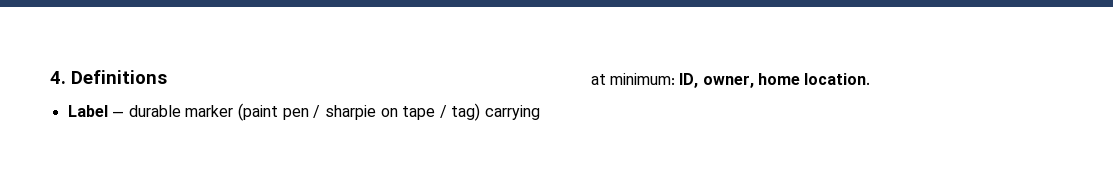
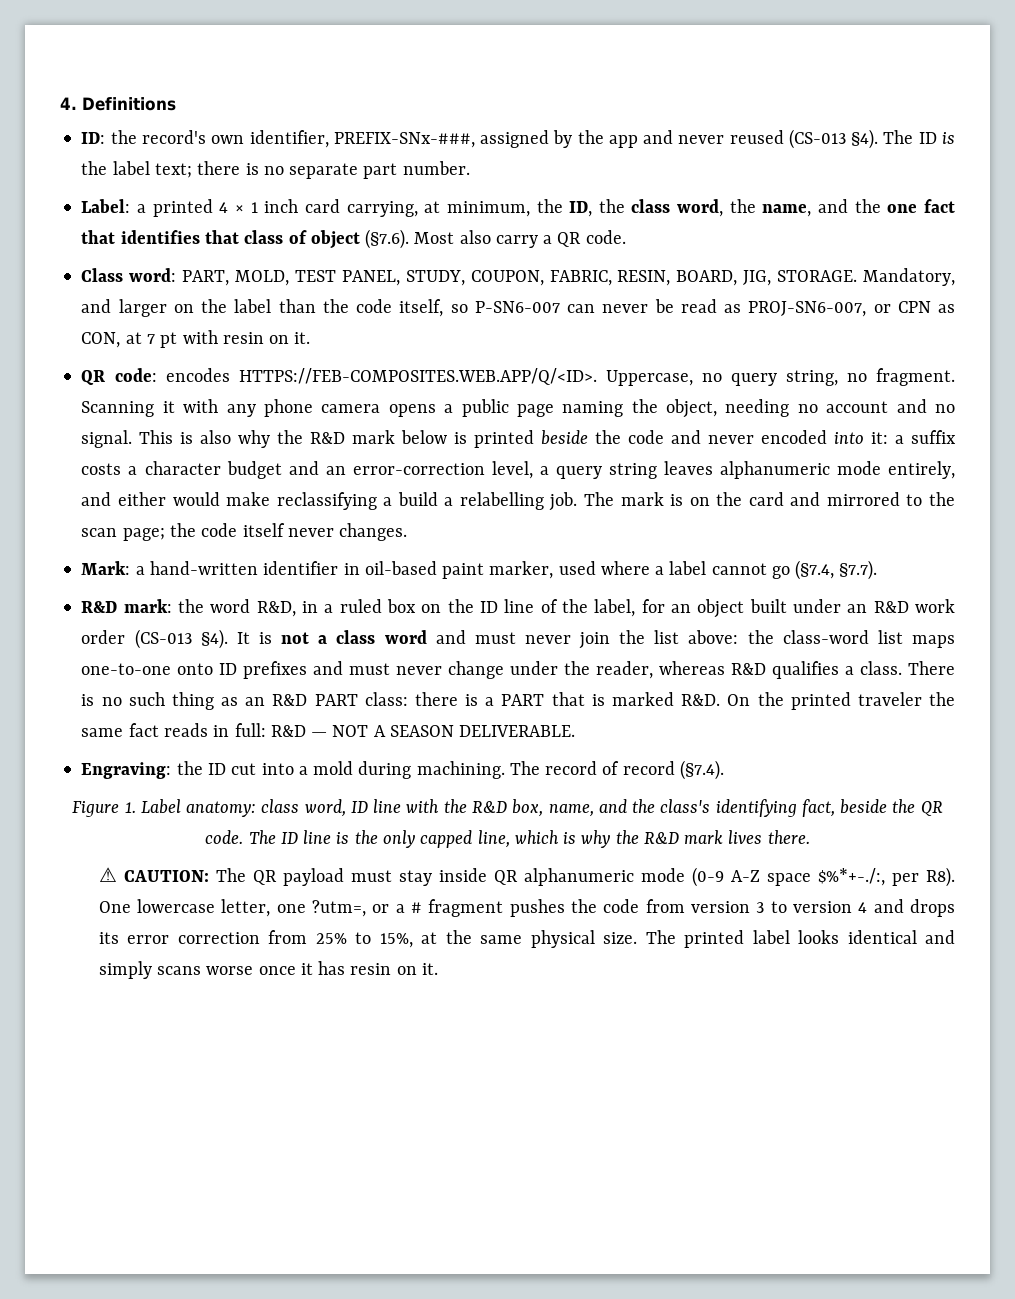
[67,103,540,121] [590,73,871,88] Label — durable marker (paint pen / sharpie on tape / tag) carrying at minimum: ID, owner, home location. -> [81,129,955,149] [81,161,470,179] [81,199,956,217] [81,229,626,249] [81,268,955,286] [81,299,956,317] [81,330,311,348] [81,368,956,386] [81,399,955,418] [81,430,956,448] [81,461,955,479] [81,492,955,511] [81,523,408,541] [81,560,878,580] [81,599,956,618] [81,629,955,649] [81,661,955,679] [81,692,956,710] [81,723,576,737] [81,760,724,780] [72,799,943,817] [205,830,810,848] [98,867,955,887] [98,899,955,917] [98,930,956,948] [98,961,438,979] ID: the record's own identifier, PREFIX-SNx-###, assigned by the app and never reused (CS-013 §4). The ID is the label text; there is no separate part number. // Label: a printed 4 × 1 inch card carrying, at minimum, the ID, the class word, the name, and the one fact that identifies that class of object (§7.6). Most also carry a QR code. // Class word: PART, MOLD, TEST PANEL, STUDY, COUPON, FABRIC, RESIN, BOARD, JIG, STORAGE. Mandatory, and larger on the label than the code itself, so P-SN6-007 can never be read as PROJ-SN6-007, or CPN as CON, at 7 pt with resin on it. // QR code: encodes HTTPS://FEB-COMPOSITES.WEB.APP/Q/<ID>. Uppercase, no query string, no fragment. Scanning it with any phone camera opens a public page naming the object, needing no account and no signal. This is also why the R&D mark below is printed beside the code and never encoded into it: a suffix costs a character budget and an error-correction level, a query string leaves alphanumeric mode entirely, and either would make reclassifying a build a relabelling job. The mark is on the card and mirrored to the scan page; the code itself never changes. // Mark: a hand-written identifier in oil-based paint marker, used where a label cannot go (§7.4, §7.7). // R&D mark: the word R&D, in a ruled box on the ID line of the label, for an object built under an R&D work order (CS-013 §4). It is not a class word and must never join the list above: the class-word list maps one-to-one onto ID prefixes and must never change under the reader, whereas R&D qualifies a class. There is no such thing as an R&D PART class: there is a PART that is marked R&D. On the printed traveler the same fact reads in full: R&D — NOT A SEASON DELIVERABLE. // Engraving: the ID cut into a mold during machining. The record of record (§7.4). // Figure 1. Label anatomy: class word, ID line with the R&D box, name, and the class's identifying fact, beside the QR code. The ID line is the only capped line, which is why the R&D mark lives there. // ⚠ CAUTION: The QR payload must stay inside QR alphanumeric mode (0-9 A-Z space $%*+-./:, per R8). One lowercase letter, one ?utm=, or a # fragment pushes the code from version 3 to version 4 and drops its error correction from 25% to 15%, at the same physical size. The printed label looks identical and simply scans worse once it has resin on it.

